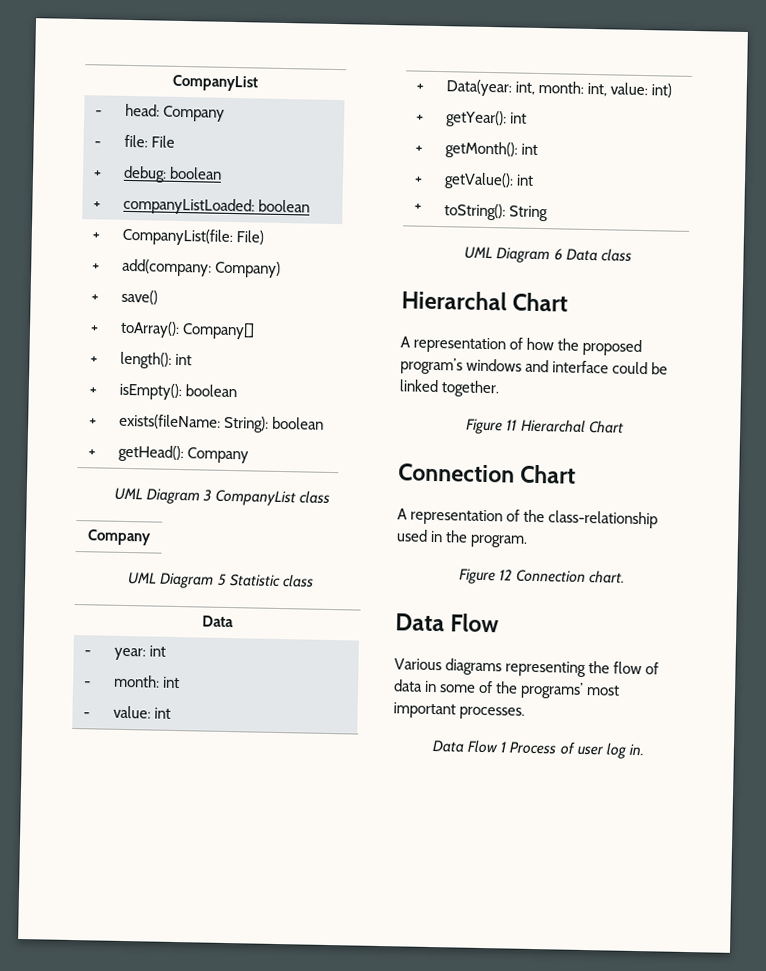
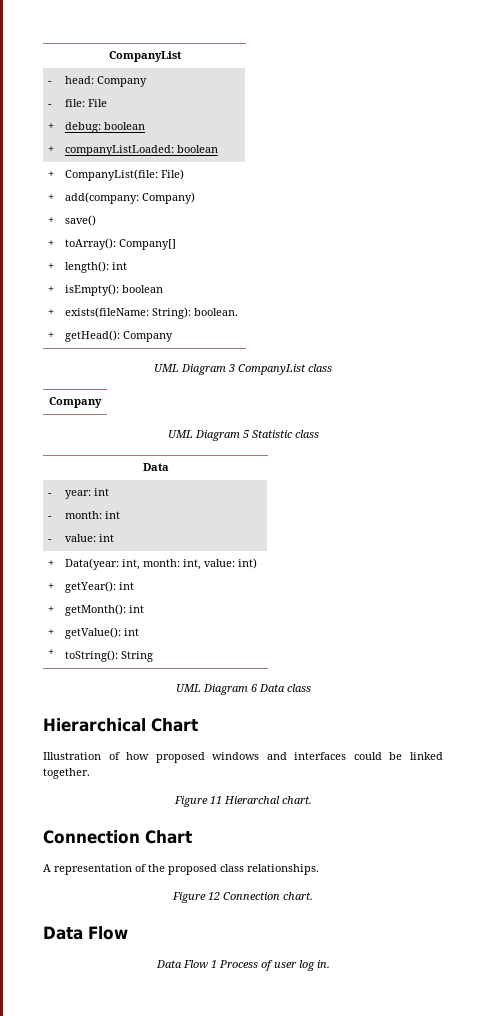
[272,416,325,430] boolean -> [194,308,239,316] boolean.
[401,290,569,312] [400,336,643,357] [400,357,463,375] Hierarchal Chart // A representation of how the proposed program’s -> [43,718,198,732] [43,752,205,763] Hierarchical Chart // Illustration of how proposed
[552,360,610,374] interface -> [294,752,347,760] interfaces
[588,420,624,434] Chart -> [281,796,312,804] chart.
[548,510,659,529] [396,529,529,548] class-relationship used in the program. -> [168,864,319,875] proposed class relationships.
[394,658,660,678] [393,679,621,699] [393,702,526,720] // Various diagrams representing the flow of data in some of the programs’ most important processes. -> (128, 933) none

